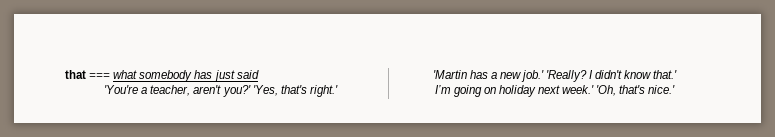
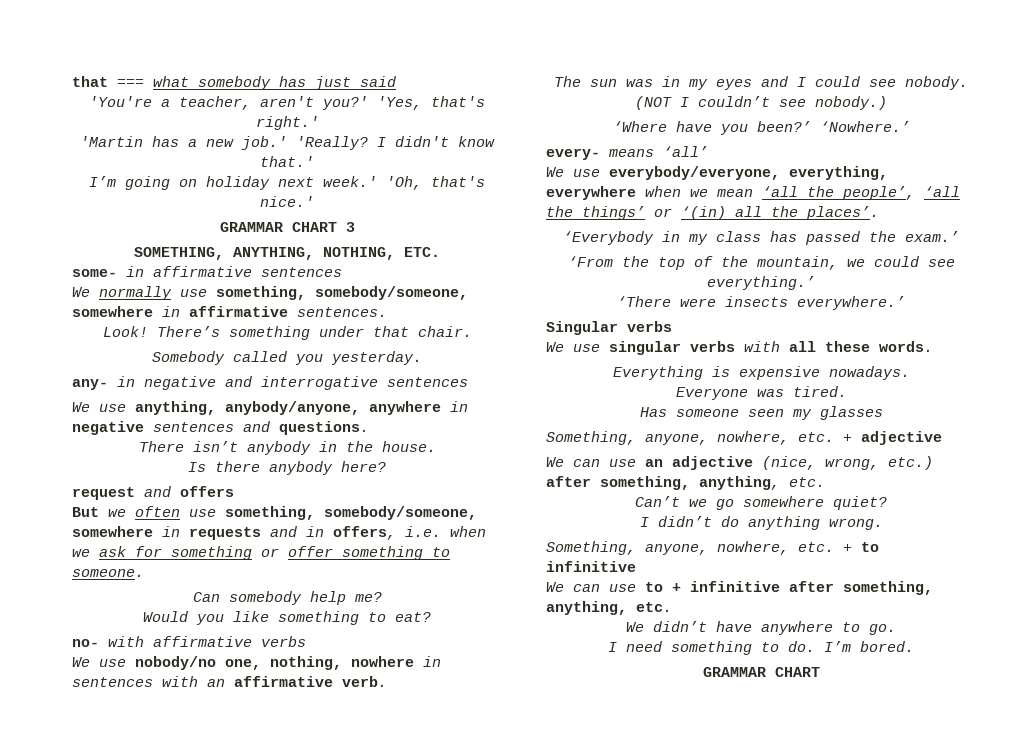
(676, 89) none -> [219,222,355,232] [134,247,440,260] [72,266,342,277] [72,286,468,300] [72,306,387,317] [102,326,472,340] [152,351,422,365] [72,376,468,390] [72,401,468,415] [72,421,369,435] [138,441,436,455] [188,461,386,475] [72,486,234,500] [72,506,477,520] [72,526,486,540] [72,546,450,560] [72,569,144,577] [192,591,382,605] [143,611,431,625] [72,636,306,647] [72,656,441,670] [72,676,387,687] [554,76,968,90] [635,96,887,110] [612,121,910,135] [546,146,708,160] [546,166,888,180] [546,186,960,200] [546,206,879,220] [563,231,959,245] [567,256,955,270] [707,276,815,290] [617,296,905,310] [546,321,672,335] [546,341,933,355] [612,366,910,380] [675,386,847,400] [639,406,883,420] [546,431,942,445] [546,456,933,470] [546,476,825,490] [635,496,887,510] [639,516,883,530] [546,541,879,555] [546,561,636,572] [546,581,933,595] [546,601,672,615] [626,621,896,635] [608,641,914,655] [702,667,820,677] // GRAMMAR CHART 3 // SOMETHING, ANYTHING, NOTHING, ETC. // some- in affirmative sentences // We normally use something, somebody/someone, somewhere in affirmative sentences. // Look! There’s something under that chair. // Somebody called you yesterday. // any- in negative and interrogative sentences // We use anything, anybody/anyone, anywhere in negative sentences and questions. // There isn’t anybody in the house. // Is there anybody here? // request and offers // But we often use something, somebody/someone, somewhere in requests and in offers, i.e. when we ask for something or offer something to someone. // Can somebody help me? // Would you like something to eat? // no- with affirmative verbs // We use nobody/no one, nothing, nowhere in sentences with an affirmative verb. // The sun was in my eyes and I could see nobody. (NOT I couldn’t see nobody.) // ‘Where have you been?’ ‘Nowhere.’ // every- means ‘all’ // We use everybody/everyone, everything, everywhere when we mean ‘all the people’, ‘all the things’ or ‘(in) all the places’. // ‘Everybody in my class has passed the exam.’ // ‘From the top of the mountain, we could see everything.’ // ‘There were insects everywhere.’ // Singular verbs // We use singular verbs with all these words. // Everything is expensive nowadays. // Everyone was tired. // Has someone seen my glasses // Something, anyone, nowhere, etc. + adjective // We can use an adjective (nice, wrong, etc.) after something, anything, etc. // Can’t we go somewhere quiet? // I didn’t do anything wrong. // Something, anyone, nowhere, etc. + to infinitive // We can use to + infinitive after something, anything, etc. // We didn’t have anywhere to go. // I need something to do. I’m bored. // GRAMMAR CHART

